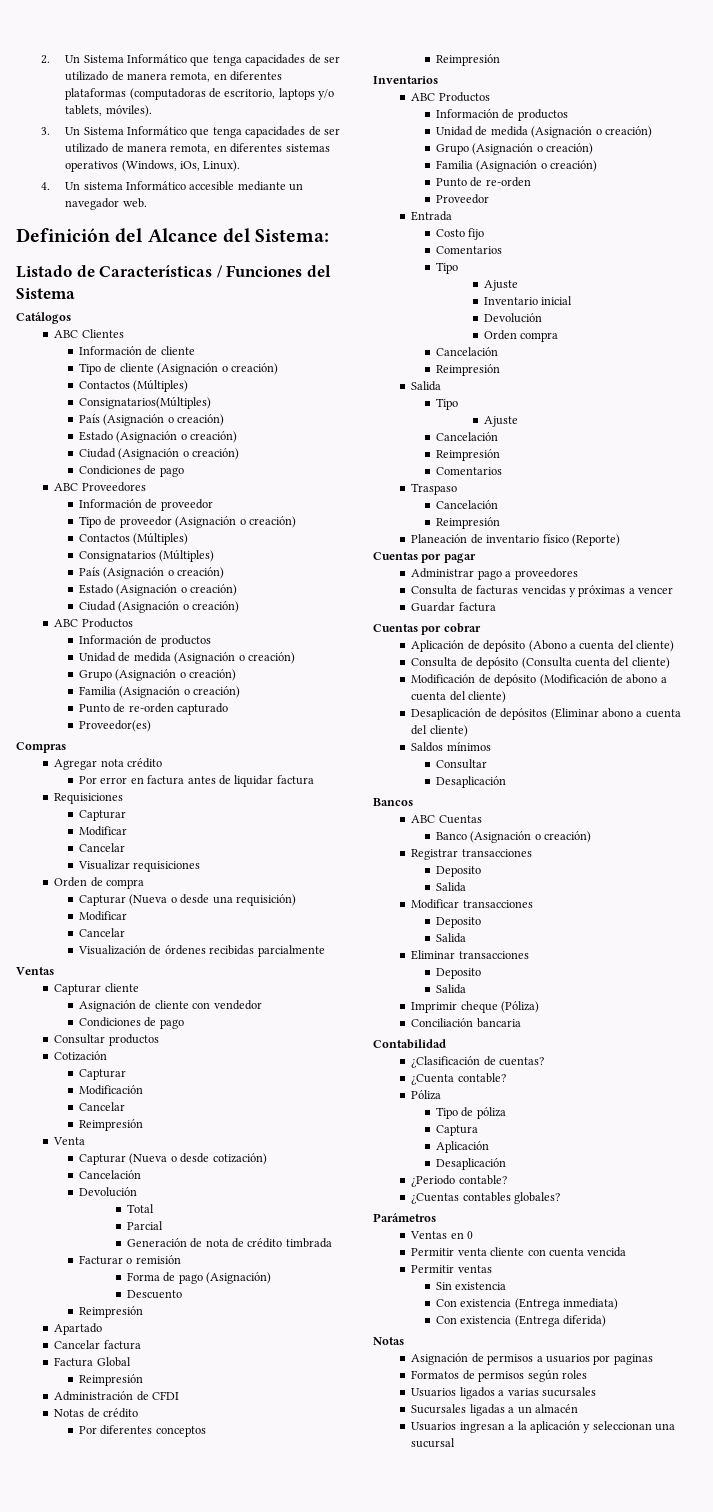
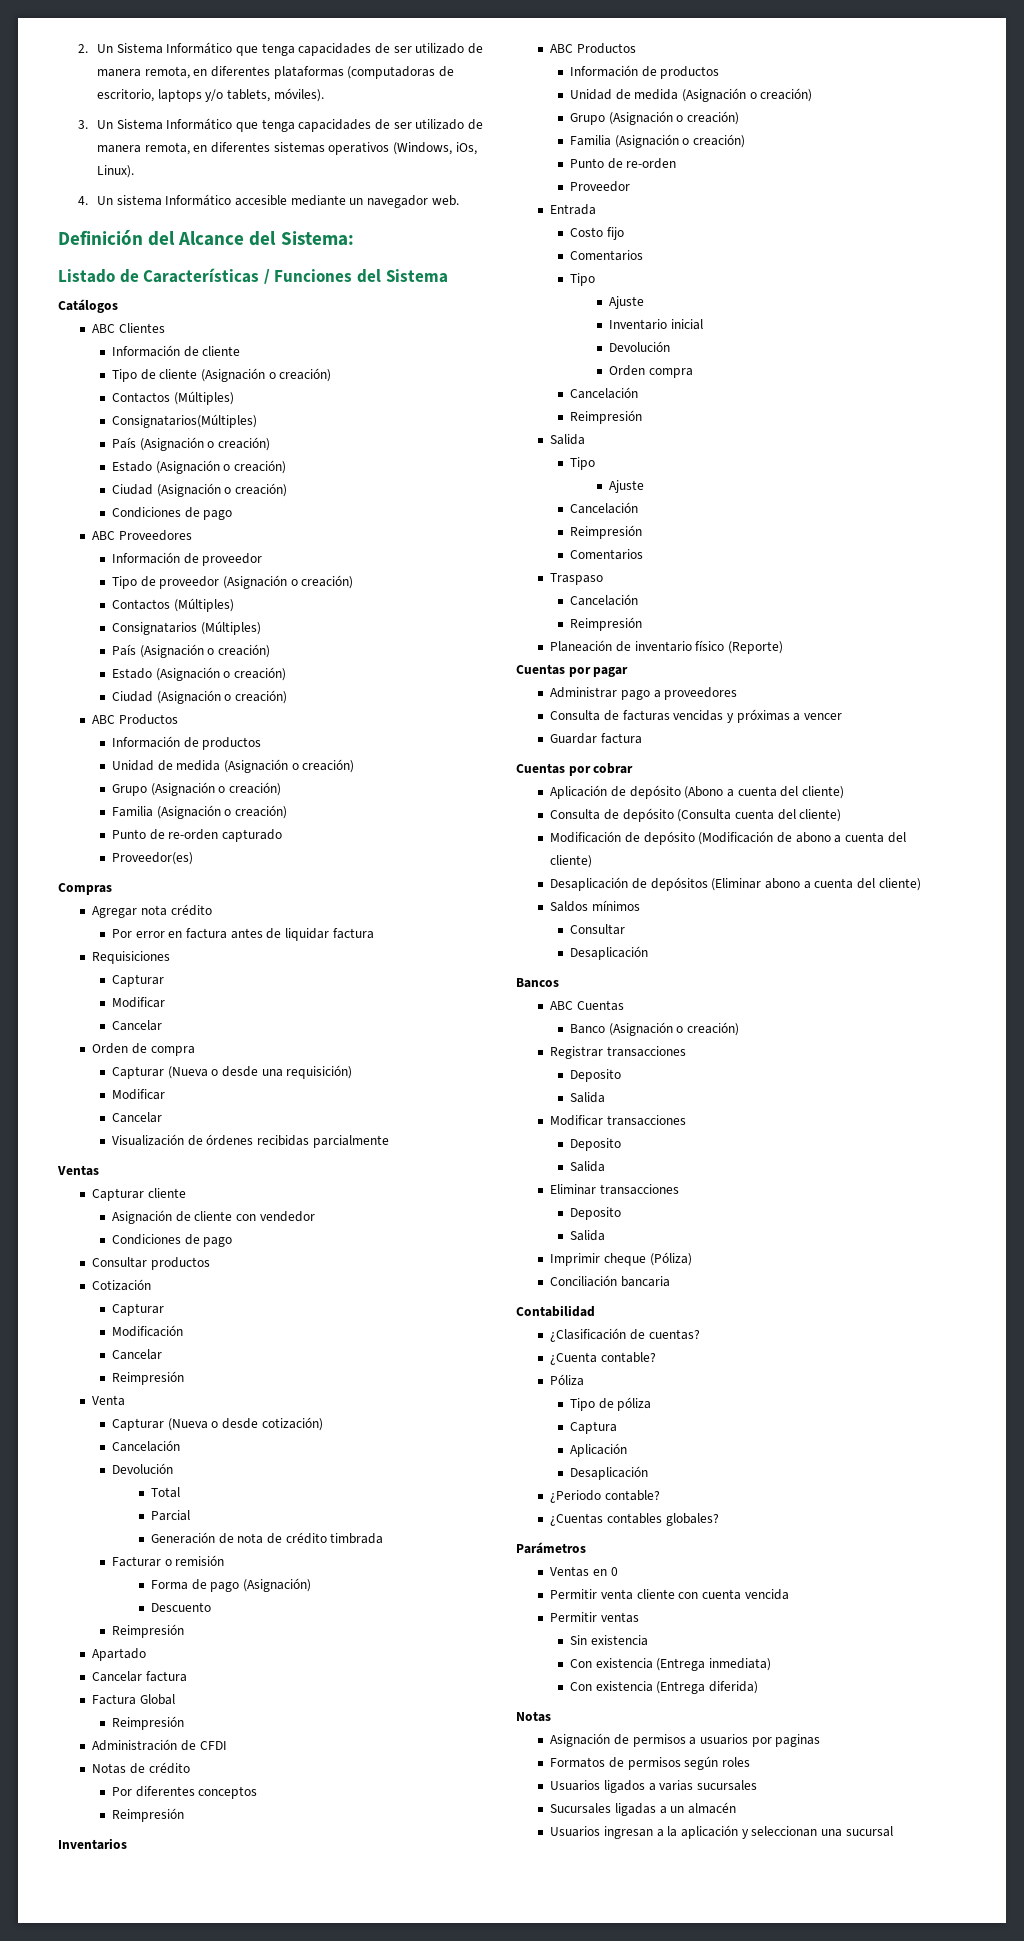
[78,860,201,872] // Visualizar requisiciones -> (162, 1025) none

